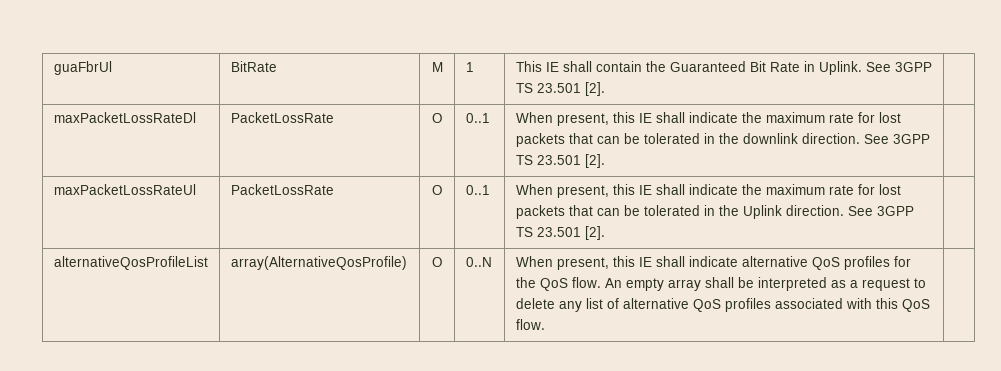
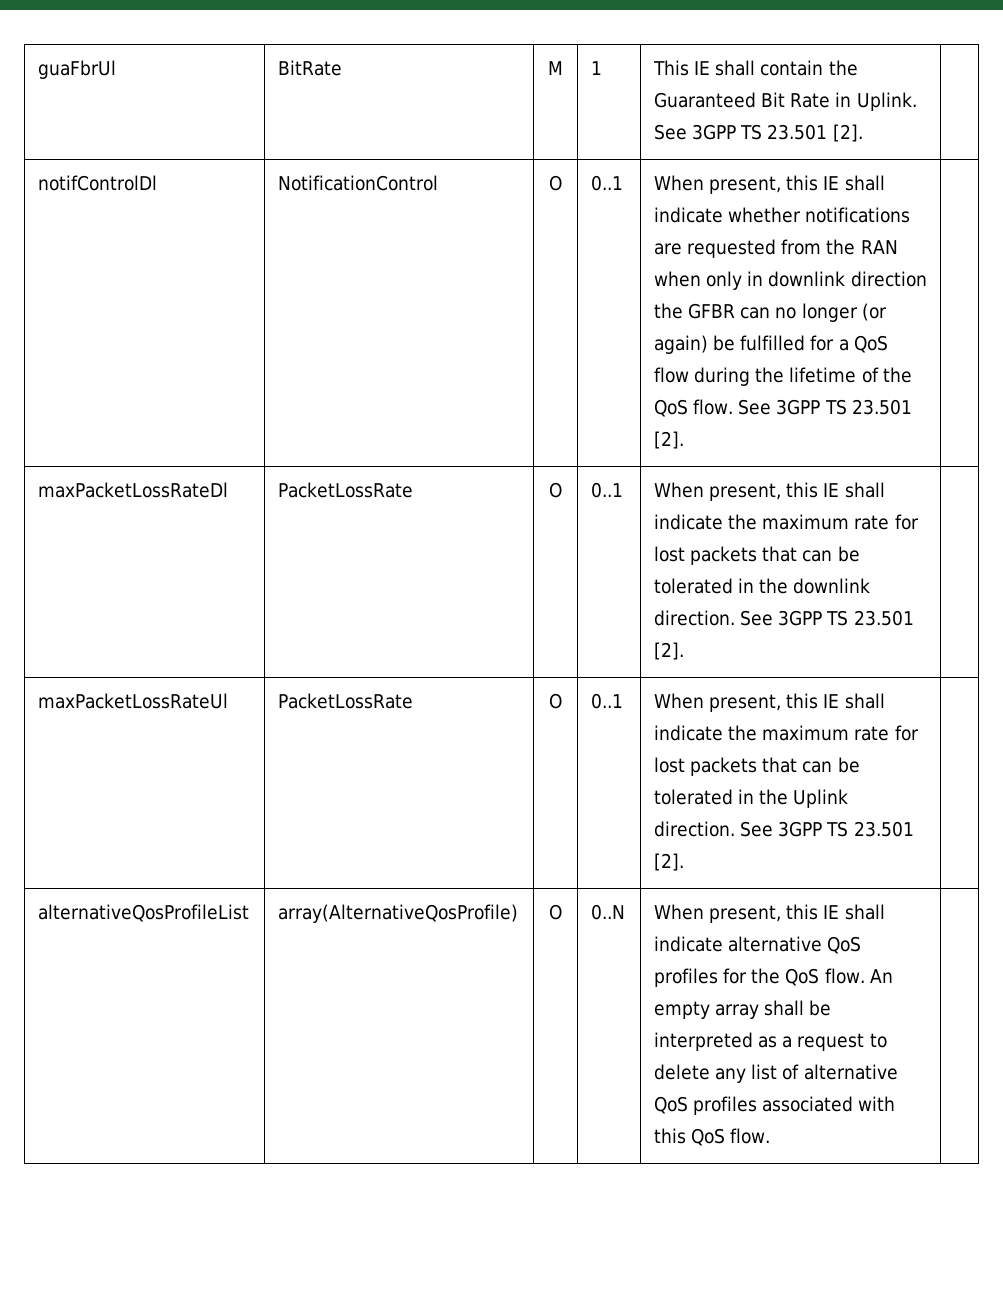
(605, 89) none -> [38,175,158,191] [278,175,439,191] [549,175,562,191] [591,175,624,191] [654,175,885,194] [654,207,911,223] [654,239,898,258] [654,271,927,290] [654,303,887,322] [654,335,888,354] [654,367,912,386] [654,399,912,417] [654,431,685,449] // notifControlDl | NotificationControl | O | 0..1 | When present, this IE shall indicate whether notifications are requested from the RAN when only in downlink direction the GFBR can no longer (or again) be fulfilled for a QoS flow during the lifetime of the QoS flow. See 3GPP TS 23.501 [2]. |

